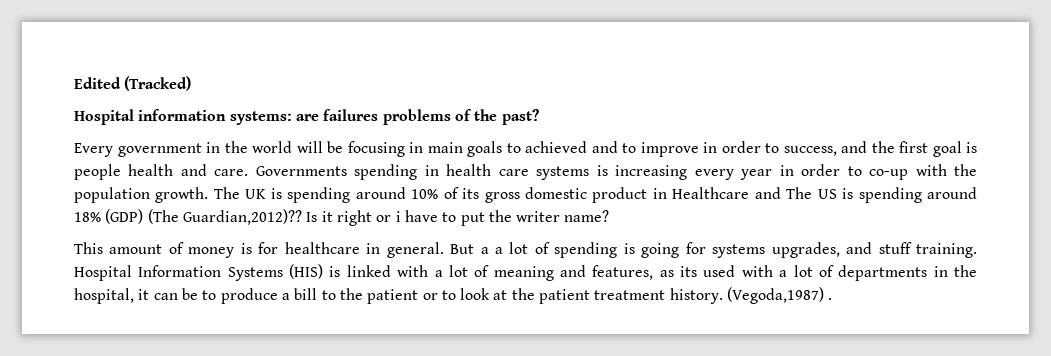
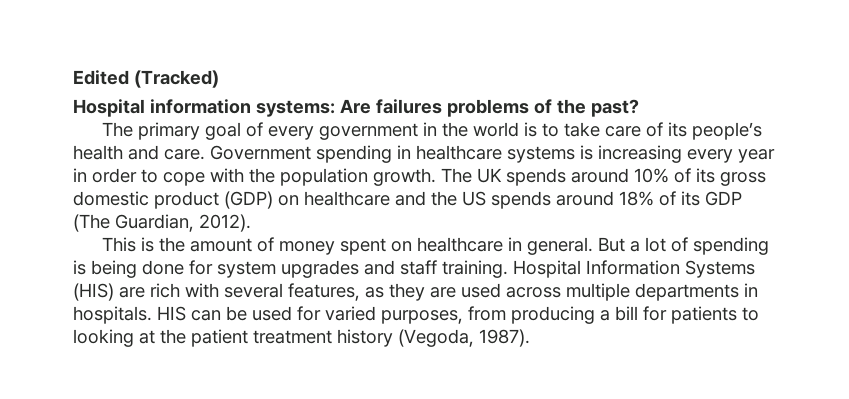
[295,114,319,121] are -> [340,99,371,114] Are
[74,141,977,157] [74,164,121,180] Every government in the world will be focusing in main goals to achieved and to improve in order to success, and the first goal is people -> [102,122,763,140] The primary goal of every government in the world is to take care of its people’s
[255,166,347,176] Governments -> [210,145,311,160] Government
[446,164,529,176] health care -> [416,145,502,160] healthcare
[869,169,909,180] co-up -> [163,172,205,186] cope
[270,187,351,203] is spending -> [506,168,566,186] spends
[652,187,978,203] [74,209,610,226] in Healthcare and The US is spending around 18% (GDP) (The Guardian,2012)?? Is it right or i have to put the writer name? -> [224,191,742,209] [73,214,251,232] (GDP) on healthcare and the US spends around 18% of its GDP (The Guardian, 2012).
(103, 248) none -> [141,237,186,252] is the
[240,242,279,254] is for -> [340,238,413,255] spent on
[494,247,503,254] a -> (641, 246) none
[641,242,912,258] going for systems upgrades, and stuff -> [91,260,437,278] being done for system upgrades and staff
[329,265,978,281] [74,288,491,304] is linked with a lot of meaning and features, as its used with a lot of departments in the hospital, it can be to produce a bill to the patient or to look -> [119,283,758,301] [73,306,759,324] [73,329,134,347] are rich with several features, as they are used across multiple departments in hospitals. HIS can be used for varied purposes, from producing a bill for patients to looking
[669,287,833,304] history. (Vegoda,1987) . -> [337,329,530,347] history (Vegoda, 1987).

